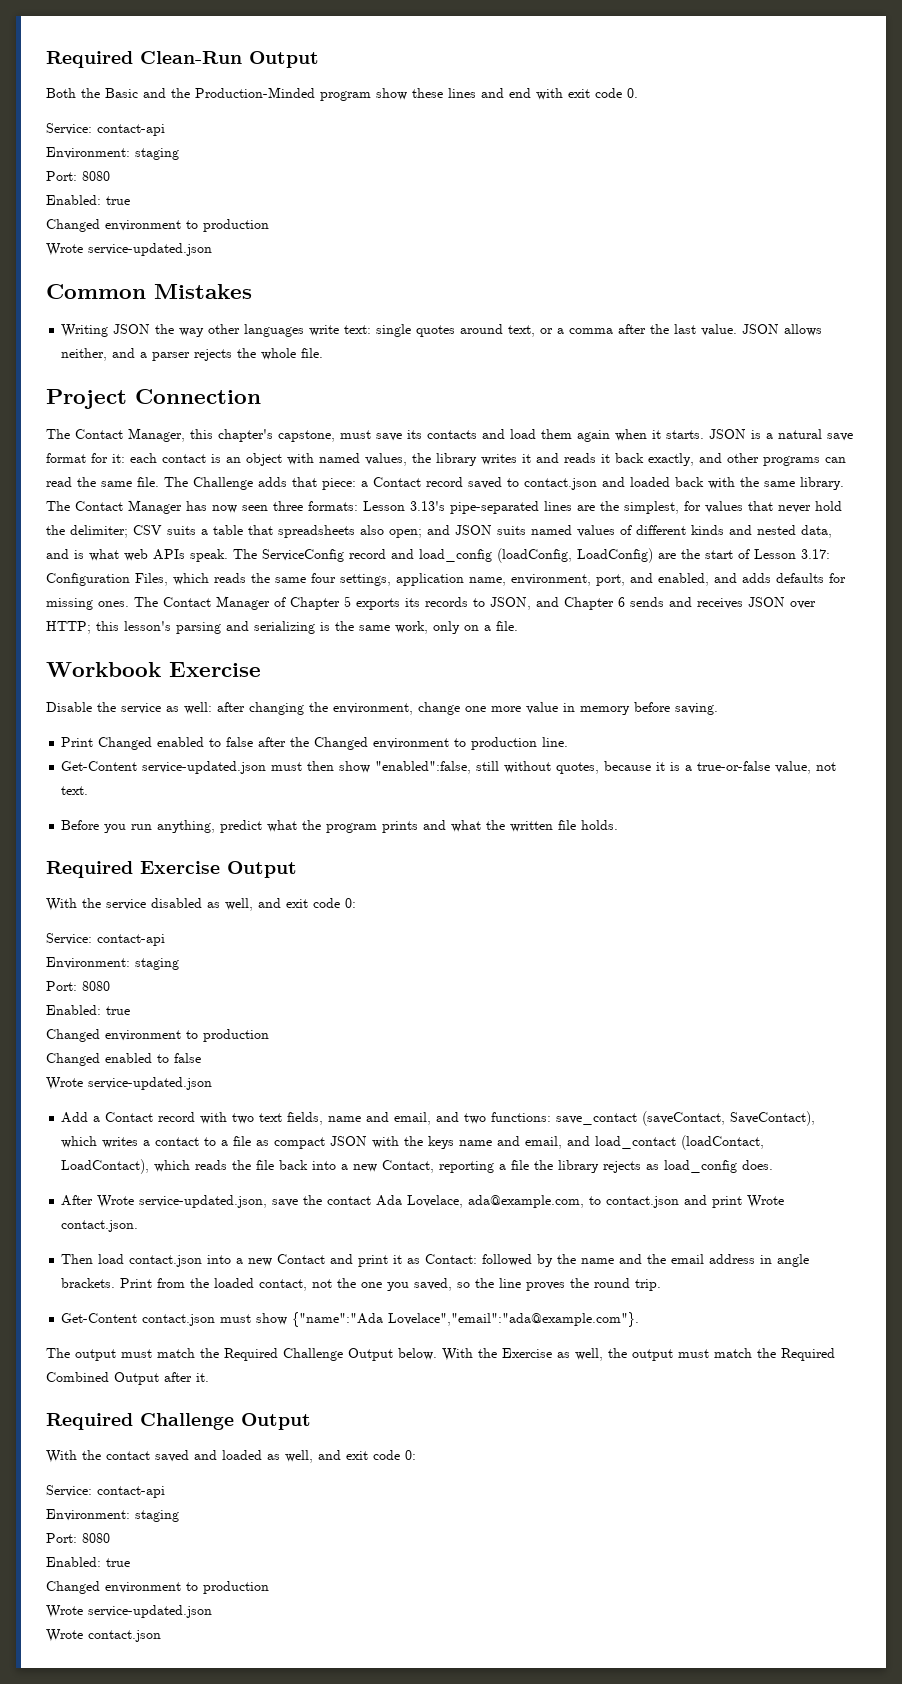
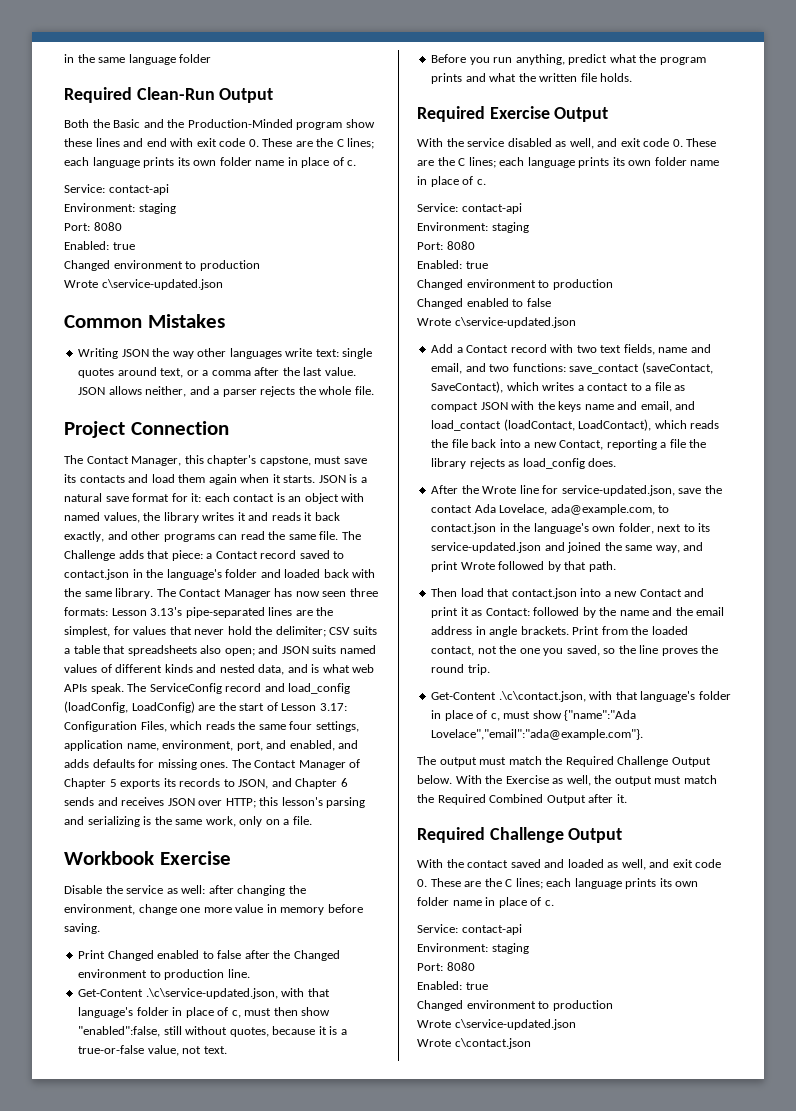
(46, 59) none -> [64,54,212,65] in the same language folder //
(638, 93) none -> [262,138,375,149] [64,157,357,168] These are the C lines; each language prints its own folder name in place of c.
[88,243,212,256] service-updated.json -> [101,279,223,290] c\service-updated.json
(597, 484) none -> [132,569,258,580] in the language's folder
[142,761,267,774] service-updated.json -> [145,988,330,999] [78,1007,241,1018] .\c\service-updated.json, with that language's folder in place of c,
[345,898,356,908] 0: -> [672,138,717,147] [417,157,720,168] [417,176,486,187] 0. These are the C lines; each language prints its own folder name in place of c.
[88,1077,212,1090] service-updated.json -> [454,317,576,328] c\service-updated.json
[97,1195,135,1208] Wrote -> [461,485,559,494] the Wrote line for
[684,1195,785,1208] [61,1220,139,1232] and print Wrote contact.json. -> [499,523,711,534] [431,542,704,553] [431,561,616,572] in the language's own folder, next to its service-updated.json and joined the same way, and print Wrote followed by that path.
(125, 1259) none -> [487,588,510,597] that
[142,1314,216,1326] contact.json -> [498,691,731,702] [431,710,500,721] .\c\contact.json, with that language's folder in place of c,
[405,1450,416,1460] 0: -> [417,878,699,889] [417,897,554,908] 0. These are the C lines; each language prints its own folder name in place of c.
[88,1605,212,1618] [46,1629,161,1642] service-updated.json // Wrote contact.json -> [454,1019,576,1030] [417,1038,531,1049] c\service-updated.json // Wrote c\contact.json

